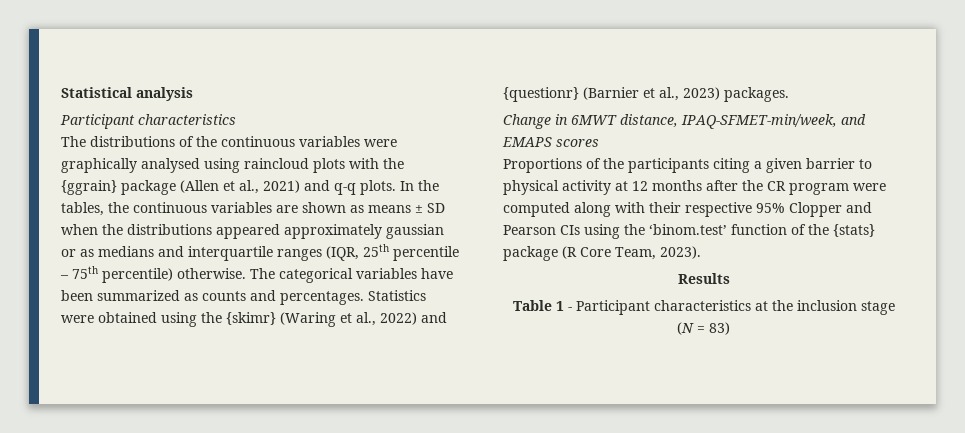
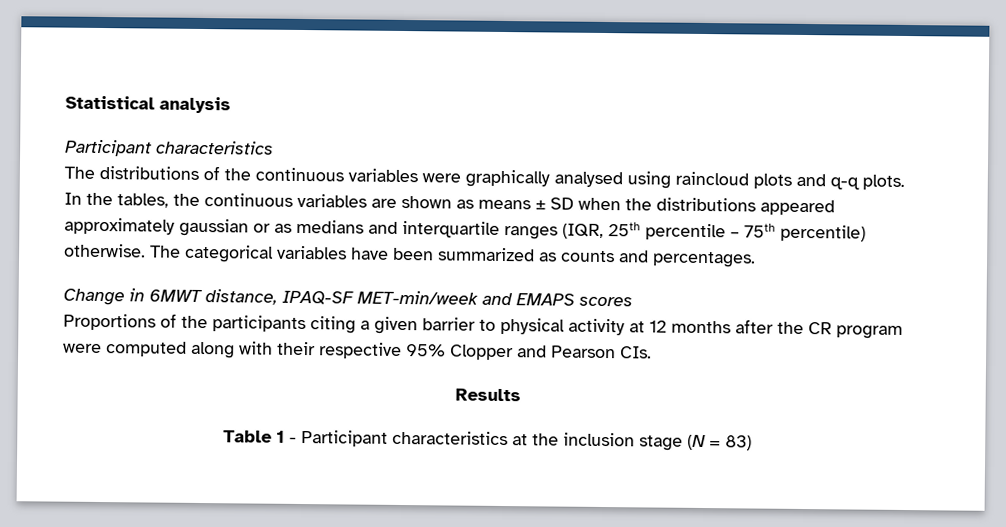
[349,158,404,169] [61,180,300,195] with the {ggrain} package (Allen et al., 2021) -> (792, 181) none
[368,290,426,301] [61,312,447,327] [503,87,789,102] Statistics were obtained using the {skimr} (Waring et al., 2022) and {questionr} (Barnier et al., 2023) packages. -> (756, 259) none
[681,114,837,129] IPAQ-SFMET-min/week, -> [282,290,478,306] IPAQ-SF MET-min/week
[560,224,875,239] [503,246,701,261] CIs using the ‘binom.test’ function of the {stats} package (R Core Team, 2023). -> [620,346,652,359] CIs.

